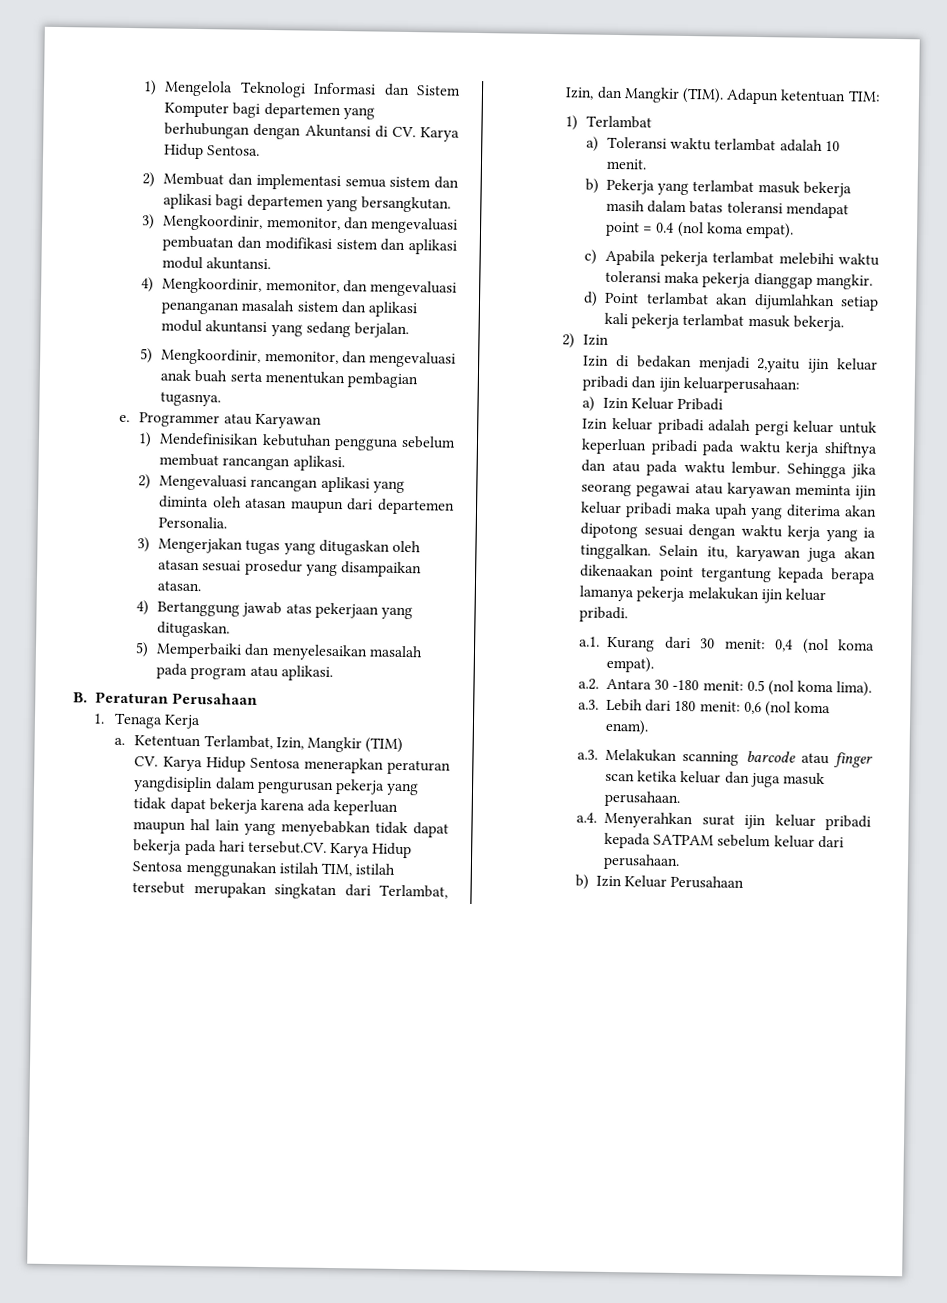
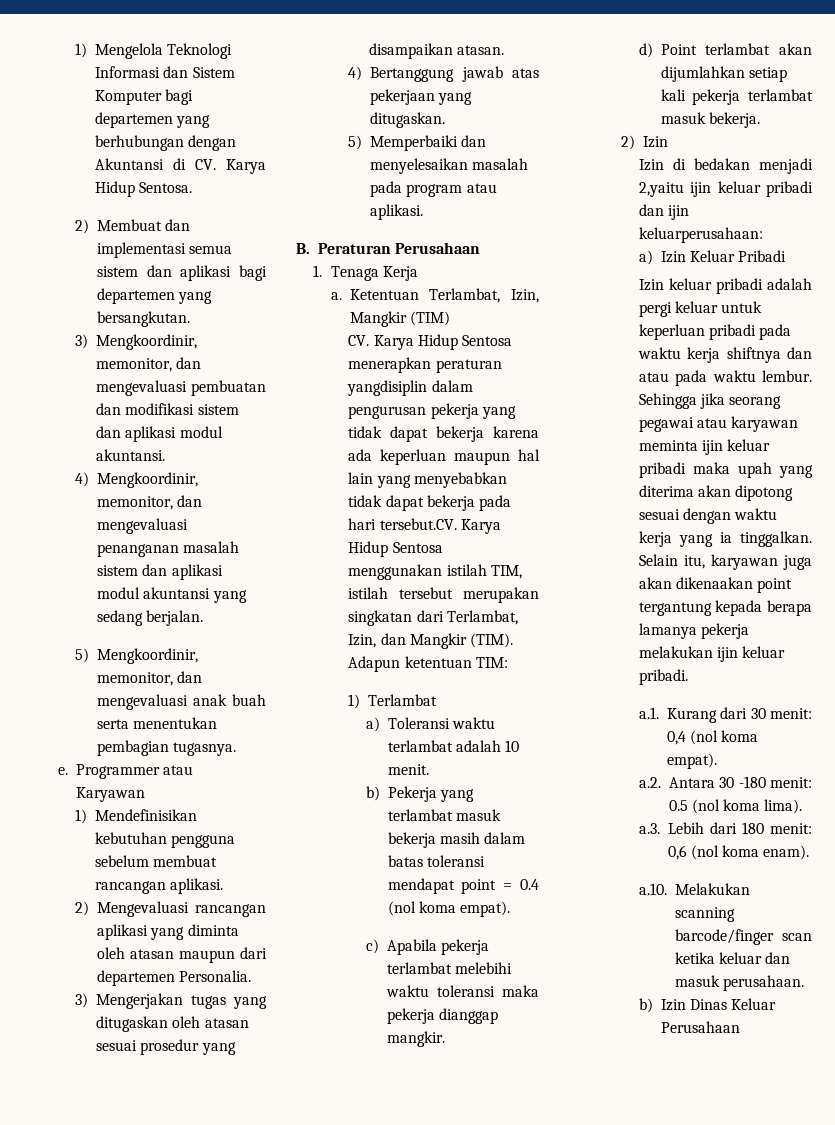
[577,749,599,760] a.3. -> [638,883,667,895] a.10.
[745,750,873,768] barcode atau finger -> [674,929,774,945] barcode/finger
[750,772,781,788] juga -> (791, 958) none
[576,811,871,831] [604,832,844,849] [603,853,681,870] [575,874,623,890] a.4. Menyerahkan surat ijin keluar pribadi kepada SATPAM sebelum keluar dari perusahaan. // b) Izin -> [638,998,727,1013] b) Izin Dinas

